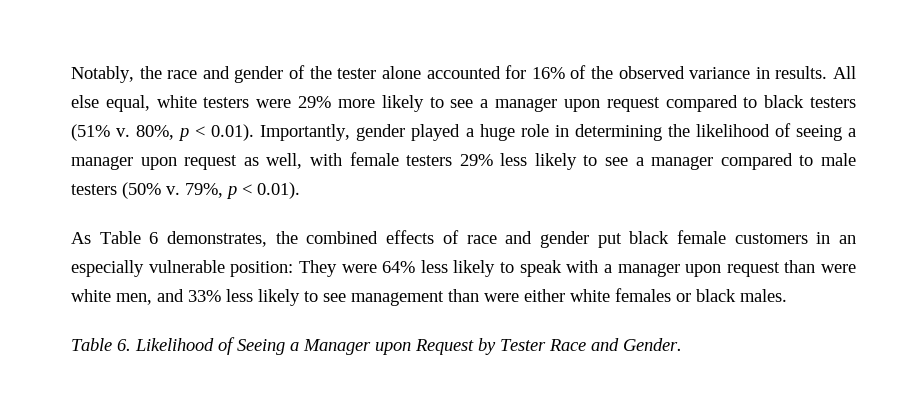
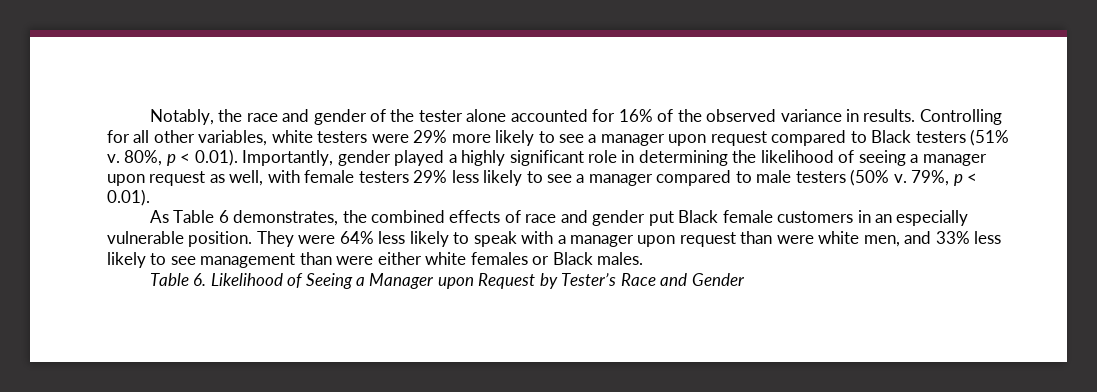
[832,66,856,79] [71,95,150,112] All else equal, -> [919,109,1002,125] [107,130,268,146] Controlling for all other variables,
[764,95,805,108] black -> [871,130,912,143] Black
[479,124,515,141] huge -> [461,150,584,166] highly significant
[629,231,670,244] black -> [678,210,719,223] Black
[230,261,294,277] position: -> [188,231,253,247] position.
[696,289,736,302] black -> [552,252,593,265] Black
[500,339,546,351] Tester -> [561,273,617,286] Tester’s
[623,338,682,351] Gender. -> [691,273,745,286] Gender

